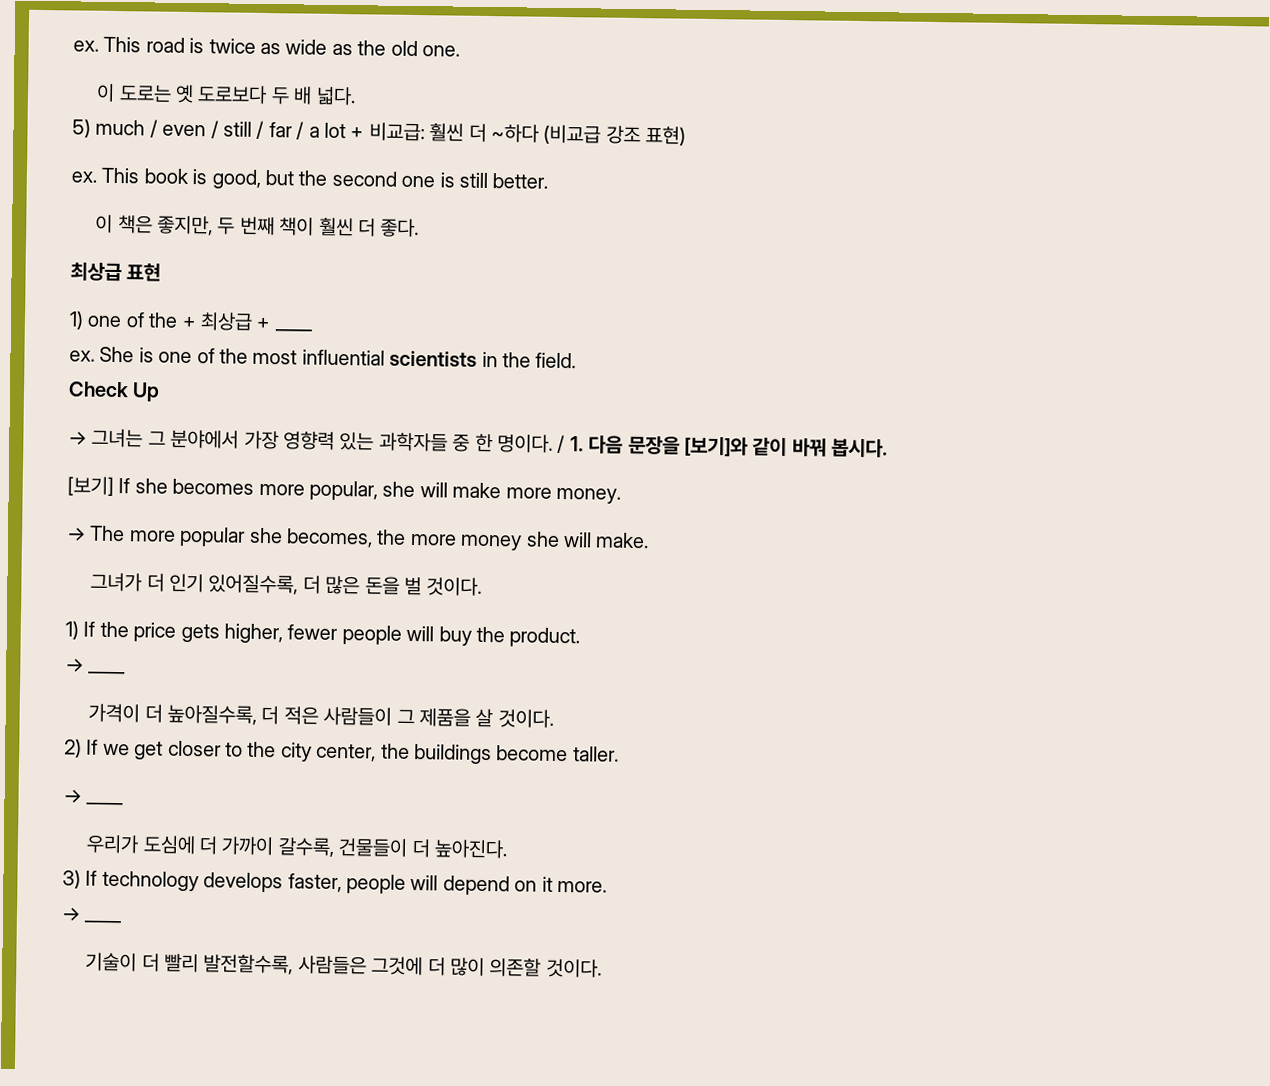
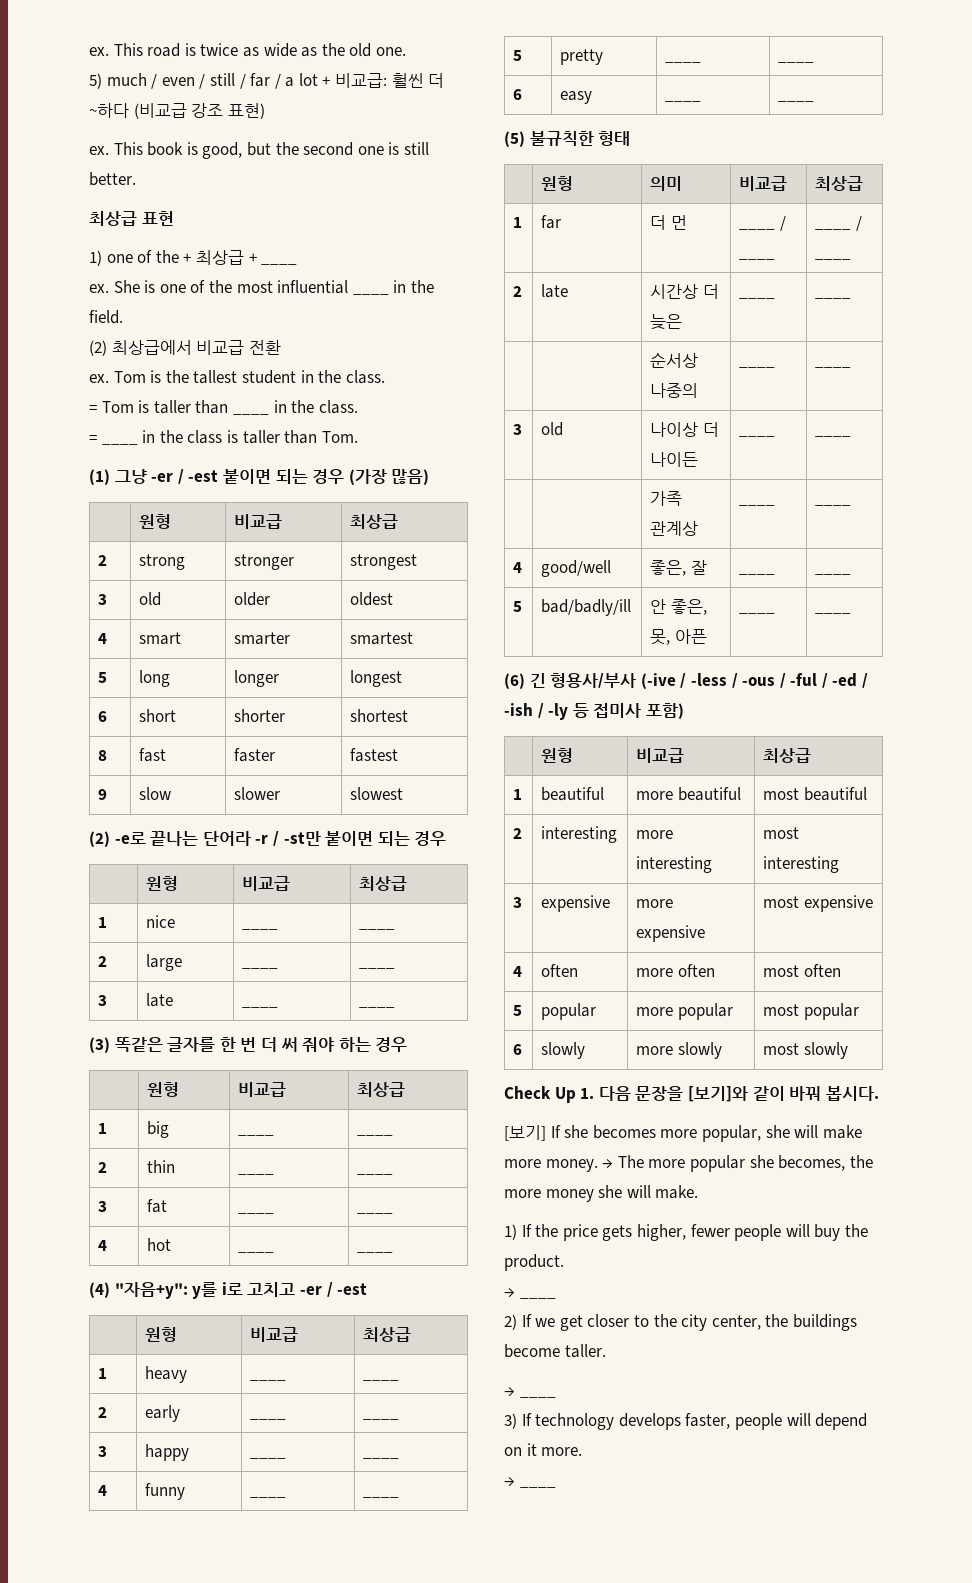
[96,83,356,106] // 이 도로는 옛 도로보다 두 배 넓다. -> (406, 51) none
[95,214,420,238] // 이 책은 좋지만, 두 번째 책이 훨씬 더 좋다. -> (136, 179) none
[389,350,478,367] scientists -> [352,293,389,295] ____
[68,381,161,402] [68,428,566,454] Check Up // → 그녀는 그 분야에서 가장 영향력 있는 과학자들 중 한 명이다. / -> [89,340,281,356] [89,370,385,384] [89,400,269,415] [273,400,358,414] [89,435,97,443] [101,443,138,445] [142,430,358,444] [89,469,430,485] [139,514,172,529] [234,514,283,529] [350,514,399,529] [98,555,108,566] [139,554,186,570] [234,554,295,570] [350,554,418,570] [98,594,108,605] [139,592,162,606] [234,592,271,606] [350,592,394,606] [98,633,108,644] [139,632,182,645] [234,632,291,645] [350,632,414,645] [98,672,108,683] [139,670,171,687] [234,670,280,687] [350,670,403,687] [98,711,108,722] [139,709,177,722] [234,709,286,722] [350,709,409,722] [98,750,108,761] [139,748,167,762] [234,748,276,762] [350,748,399,762] [98,789,108,800] [139,787,172,800] [234,787,281,800] [350,787,404,800] [89,831,447,847] [146,876,179,891] [242,876,291,891] [359,876,408,891] [98,917,108,928] [146,915,176,928] [242,928,279,930] [359,928,396,930] [98,956,108,967] [146,954,183,971] [242,967,279,969] [359,967,396,969] [98,995,108,1006] [146,993,174,1007] [242,1006,279,1008] [359,1006,396,1008] [89,1037,408,1053] [147,1082,180,1097] [238,1082,287,1097] [357,1082,406,1097] [98,1123,108,1134] [147,1121,170,1138] [238,1134,275,1136] [357,1134,394,1136] [98,1162,108,1173] [147,1160,176,1173] [238,1173,275,1175] [357,1173,394,1175] [98,1201,108,1212] [147,1199,168,1213] [238,1212,275,1214] [357,1212,394,1214] [98,1240,108,1251] [147,1238,172,1251] [238,1251,275,1253] [357,1251,394,1253] [89,1282,368,1299] [145,1327,178,1342] [250,1327,299,1342] [363,1327,412,1342] [98,1368,108,1379] [145,1366,188,1383] [250,1379,287,1381] [363,1379,400,1381] [98,1407,108,1418] [145,1405,181,1422] [250,1418,287,1420] [363,1418,400,1420] [98,1446,108,1457] [145,1444,190,1461] [250,1457,287,1459] [363,1457,400,1459] [98,1485,108,1496] [145,1483,186,1500] [250,1496,287,1498] [363,1496,400,1498] [513,50,523,61] [560,49,604,65] [665,61,702,63] [778,61,815,63] [513,89,523,100] [560,91,593,104] [665,100,702,102] [778,100,815,102] [504,131,631,147] [541,176,574,191] [650,176,683,191] [739,176,788,191] [815,176,864,191] [513,217,523,228] [541,215,562,229] [650,215,687,230] [739,216,786,231] [739,258,776,260] [815,216,862,231] [815,258,852,260] [513,286,523,297] [541,284,569,298] [650,284,719,299] [650,314,683,330] [739,297,776,299] [815,297,852,299] [650,352,699,368] [650,383,699,398] [739,366,776,368] [815,366,852,368] [513,424,523,435] [541,422,564,436] [650,422,719,437] [650,452,699,467] [739,435,776,437] [815,435,852,437] [650,491,683,506] [650,521,699,536] [739,504,776,506] [815,504,852,506] [513,562,523,573] [541,560,612,577] [650,560,707,576] [739,573,776,575] [815,573,852,575] [513,601,523,612] [541,599,632,616] [650,599,707,615] [650,629,707,645] [739,612,776,614] [815,612,852,614] [504,673,869,689] [504,703,684,720] [541,748,574,763] [636,748,685,763] [763,748,812,763] [513,789,523,800] [541,787,605,801] [636,787,741,801] [763,787,867,801] [513,828,523,839] [541,826,618,843] [636,830,674,839] [636,856,713,873] [763,827,800,839] [763,856,840,873] [513,897,523,908] [541,895,611,912] [636,899,674,908] [636,925,706,942] [763,895,873,912] [513,966,523,977] [541,964,579,977] [636,964,715,977] [763,964,841,977] [513,1005,523,1016] [541,1003,597,1020] [636,1003,733,1020] [763,1003,859,1020] [513,1044,523,1055] [541,1042,586,1059] [636,1042,722,1059] [763,1042,848,1059] [504,1086,576,1103] (2) 최상급에서 비교급 전환 // ex. Tom is the tallest student in the class. // = Tom is taller than ____ in the class. // = ____ in the class is taller than Tom. // (1) 그냥 -er / -est 붙이면 되는 경우 (가장 많음) // | 원형 | 비교급 | 최상급 // 2 | strong | stronger | strongest // 3 | old | older | oldest // 4 | smart | smarter | smartest // 5 | long | longer | longest // 6 | short | shorter | shortest // 8 | fast | faster | fastest // 9 | slow | slower | slowest // (2) -e로 끝나는 단어라 -r / -st만 붙이면 되는 경우 // | 원형 | 비교급 | 최상급 // 1 | nice | ____ | ____ // 2 | large | ____ | ____ // 3 | late | ____ | ____ // (3) 똑같은 글자를 한 번 더 써 줘야 하는 경우 // | 원형 | 비교급 | 최상급 // 1 | big | ____ | ____ // 2 | thin | ____ | ____ // 3 | fat | ____ | ____ // 4 | hot | ____ | ____ // (4) "자음+y": y를 i로 고치고 -er / -est // | 원형 | 비교급 | 최상급 // 1 | heavy | ____ | ____ // 2 | early | ____ | ____ // 3 | happy | ____ | ____ // 4 | funny | ____ | ____ // 5 | pretty | ____ | ____ // 6 | easy | ____ | ____ // (5) 불규칙한 형태 // | 원형 | 의미 | 비교급 | 최상급 // 1 | far | 더 먼 | ____ / ____ | ____ / ____ // 2 | late | 시간상 더 늦은 | ____ | ____ // | | 순서상 나중의 | ____ | ____ // 3 | old | 나이상 더 나이든 | ____ | ____ // | | 가족 관계상 | ____ | ____ // 4 | good/well | 좋은, 잘 | ____ | ____ // 5 | bad/badly/ill | 안 좋은, 못, 아픈 | ____ | ____ // (6) 긴 형용사/부사 (-ive / -less / -ous / -ful / -ed / -ish / -ly 등 접미사 포함) // | 원형 | 비교급 | 최상급 // 1 | beautiful | more beautiful | most beautiful // 2 | interesting | more interesting | most interesting // 3 | expensive | more expensive | most expensive // 4 | often | more often | most often // 5 | popular | more popular | most popular // 6 | slowly | more slowly | most slowly // Check Up
(621, 495) // -> (598, 1165) none
[90,572,483,596] // 그녀가 더 인기 있어질수록, 더 많은 돈을 벌 것이다. -> (699, 1192) none
[88,703,554,728] // 가격이 더 높아질수록, 더 적은 사람들이 그 제품을 살 것이다. -> (556, 1298) none
[86,834,507,859] // 우리가 도심에 더 가까이 갈수록, 건물들이 더 높아진다. -> (556, 1397) none
[85,952,602,978] // 기술이 더 빨리 발전할수록, 사람들은 그것에 더 많이 의존할 것이다. -> (556, 1487) none

